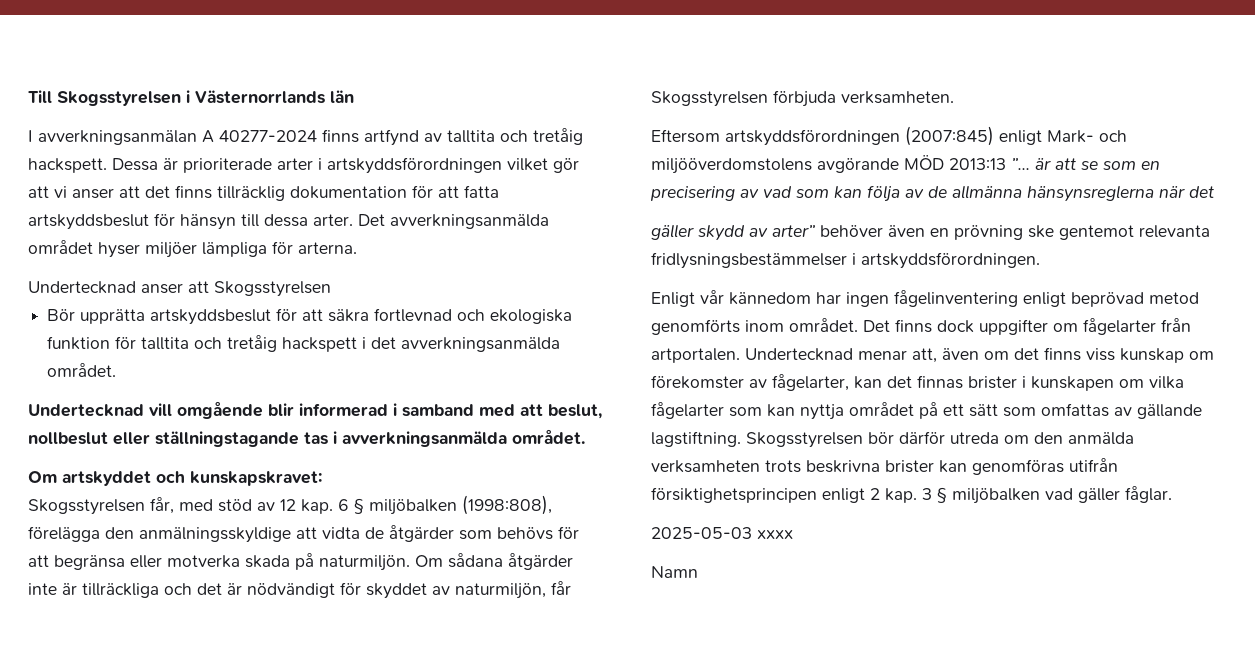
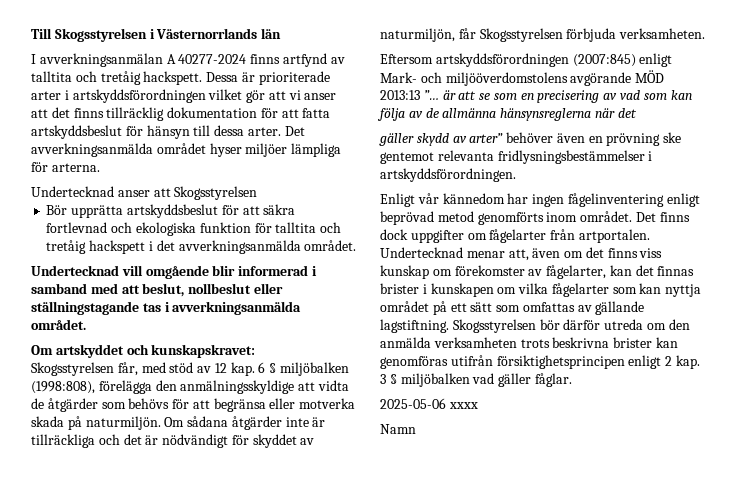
[651,527,752,539] 2025-05-03 -> [380,398,446,409] 2025-05-06

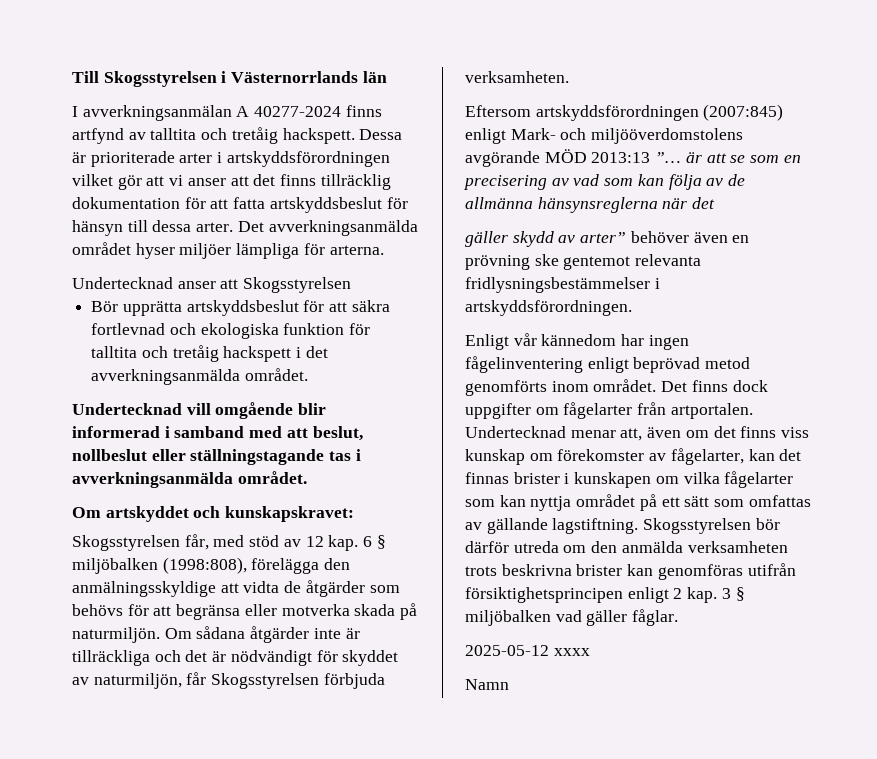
[380,398,446,409] 2025-05-06 -> [465,645,549,656] 2025-05-12

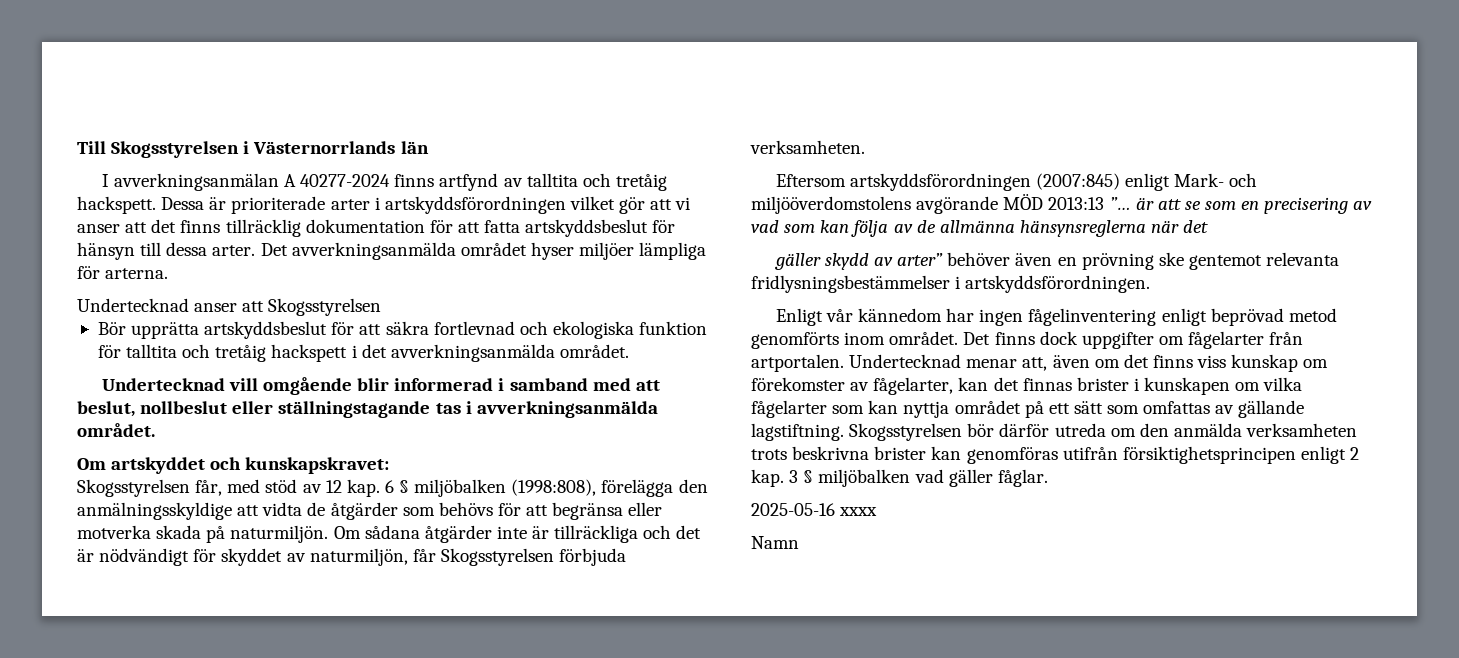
[465,645,549,656] 2025-05-12 -> [751,503,835,516] 2025-05-16

